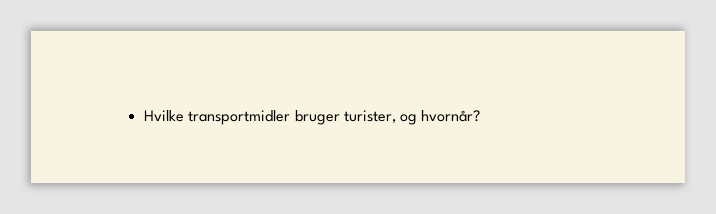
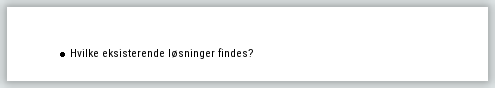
[188,110,481,125] transportmidler bruger turister, og hvornår? -> [102,48,255,59] eksisterende løsninger findes?

